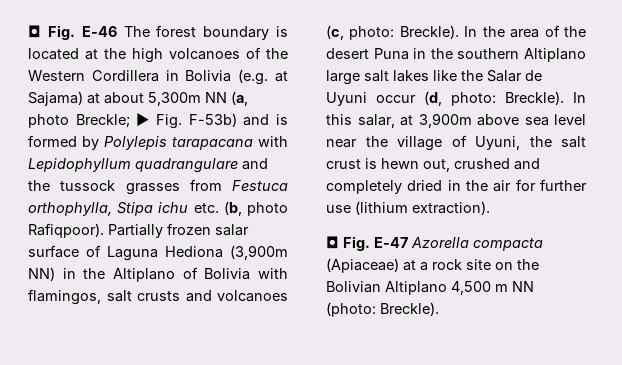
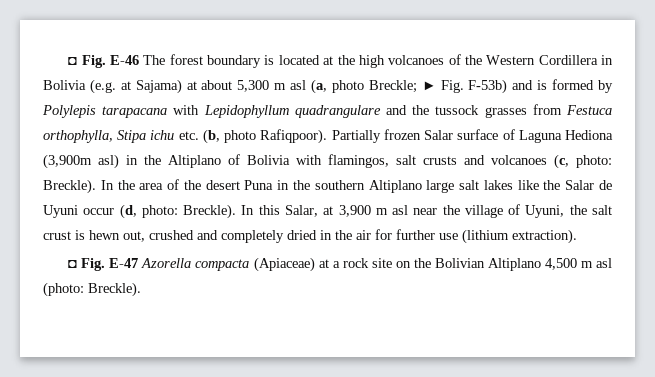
[148,92,227,106] 5,300m NN -> [237,80,307,92] 5,300 m asl
[215,224,249,236] salar -> [424,130,454,140] Salar
[28,267,55,281] NN) -> [98,154,119,169] asl)
[357,113,586,128] salar, at 3,900m above sea level -> [284,205,409,217] Salar, at 3,900 m asl
[512,281,534,292] NN -> [596,258,613,268] asl

